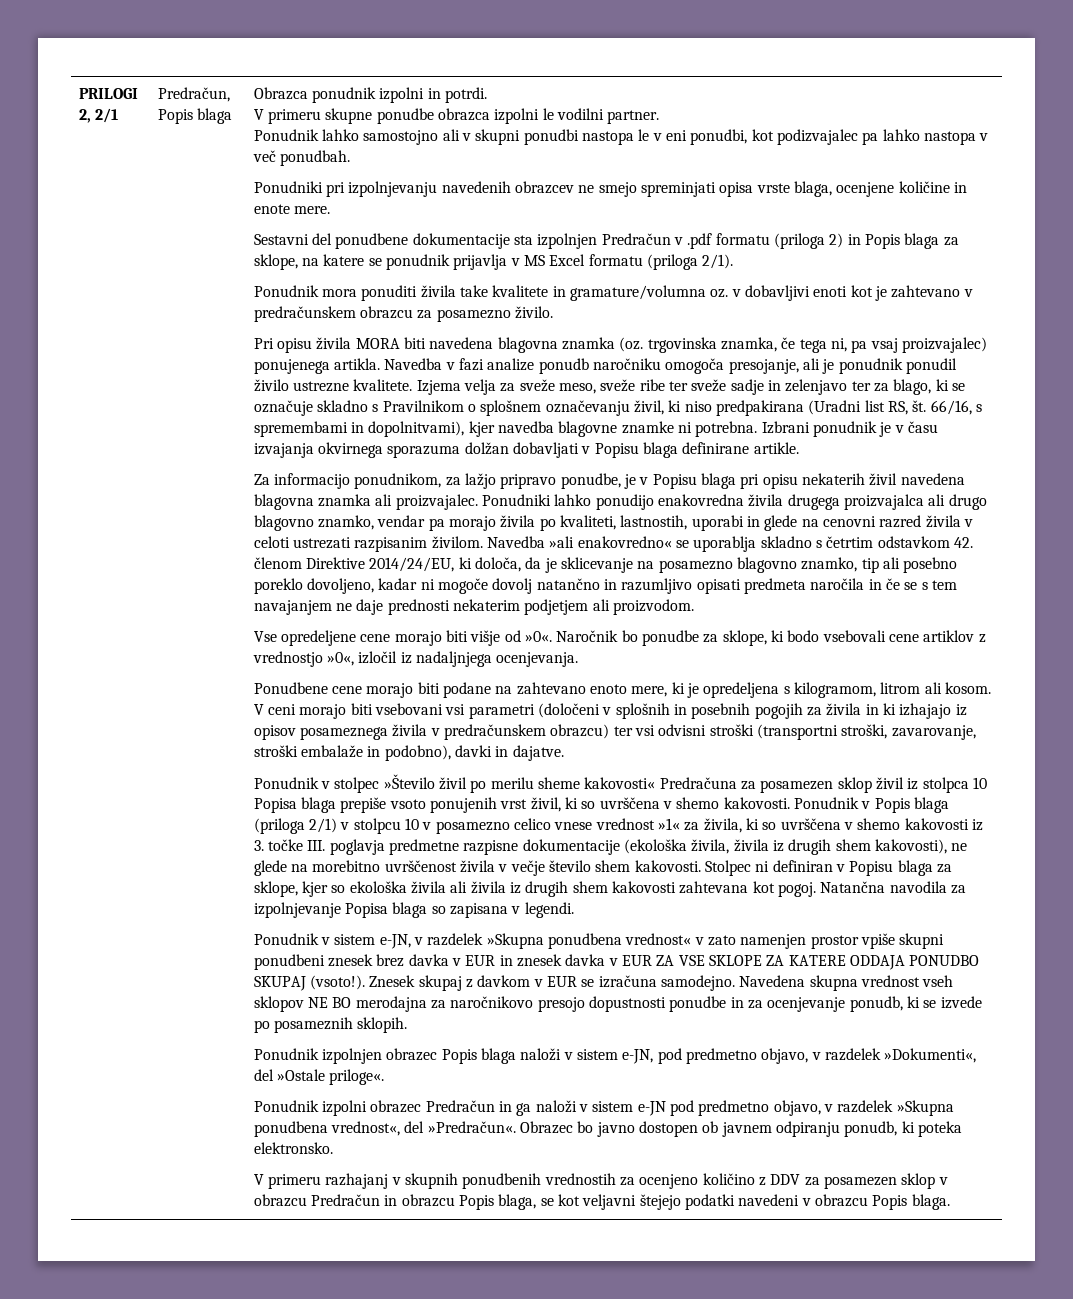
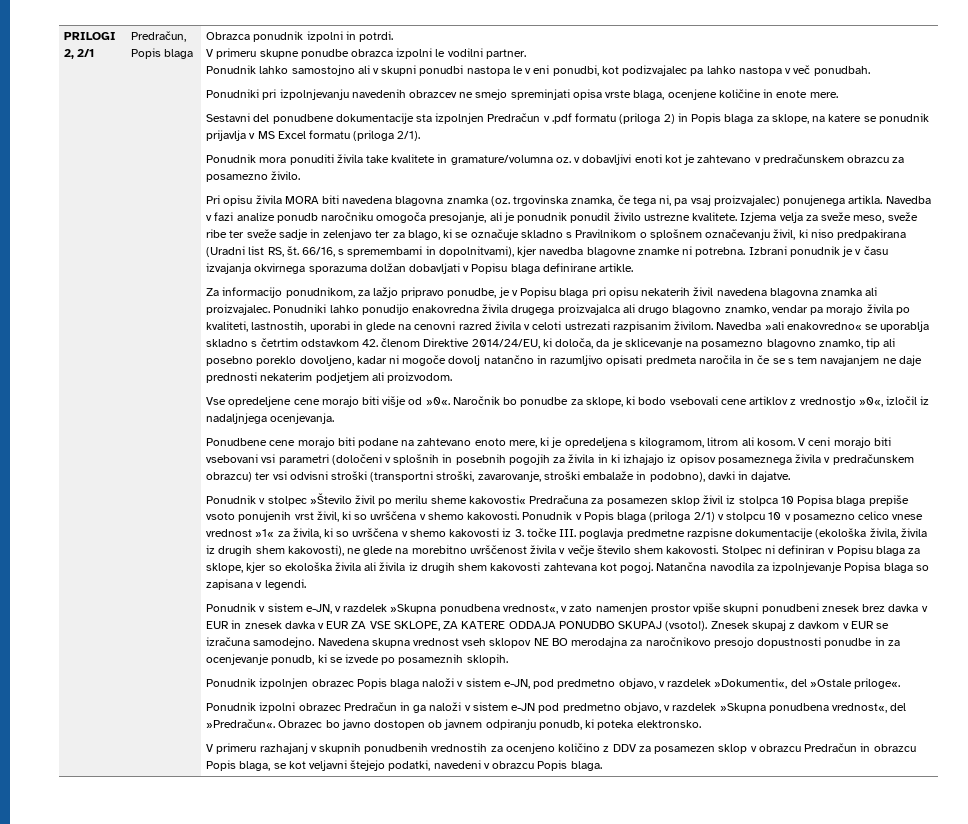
[625,933,692,945] vrednost« -> [502,604,558,614] vrednost«,
[708,955,762,966] SKLOPE -> [393,621,440,631] SKLOPE,
[685,1194,736,1210] podatki -> [388,760,431,771] podatki,

